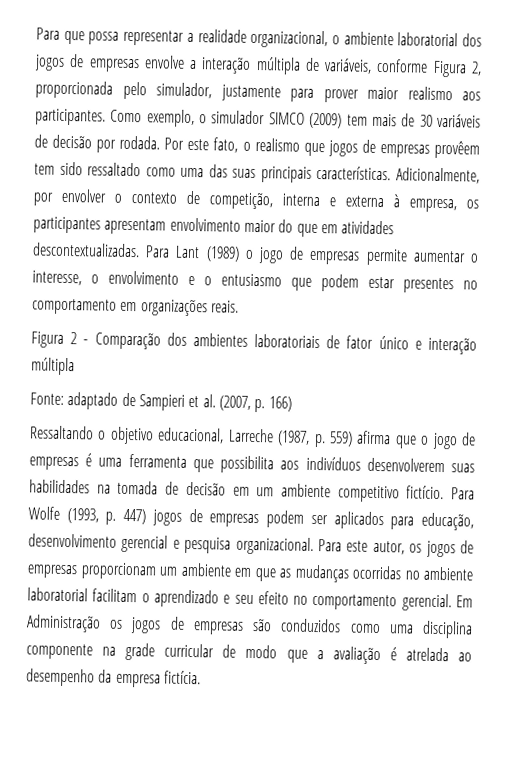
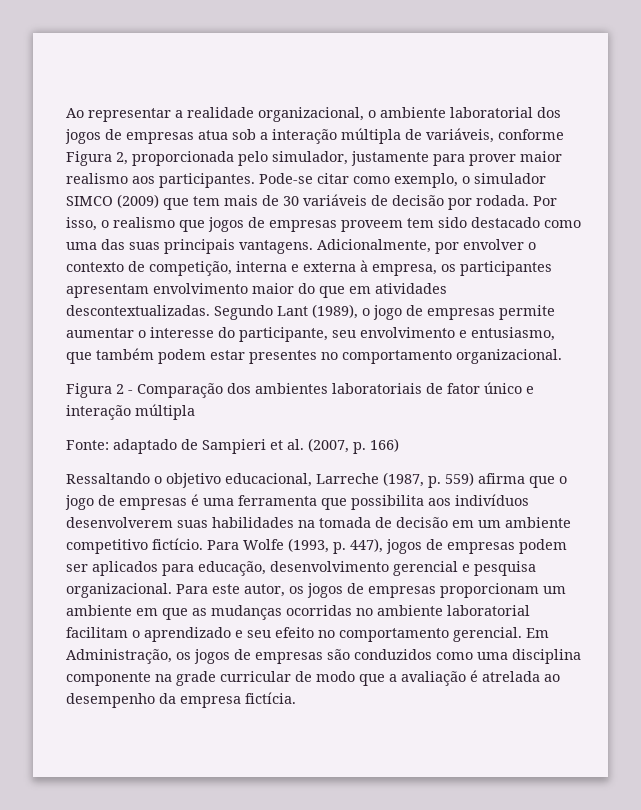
[36,27,120,45] Para que possa -> [66,108,84,118] Ao
[143,55,185,69] envolve -> [198,129,256,140] atua sob
[110,109,143,123] Como -> [259,173,390,184] Pode-se citar como
(343, 120) none -> [163,198,189,210] que
[187,137,239,153] este fato, -> [66,217,97,231] isso,
[434,140,480,159] provêem -> [341,220,403,232] proveem
[87,162,142,177] ressaltado -> [471,217,540,228] destacado
[316,165,392,181] características. -> [239,240,313,254] vantagens.
[145,245,240,262] Para Lant (1989) -> [214,304,358,320] Segundo Lant (1989),
[32,270,312,291] interesse, o envolvimento e o entusiasmo que -> [150,327,555,342] [66,348,154,364] interesse do participante, seu envolvimento e entusiasmo, que também
[120,298,239,317] em organizações reais. -> [456,349,562,364] organizacional.
[123,508,147,525] 447) -> [350,538,383,553] 447),
[26,614,101,633] Administração -> [66,649,172,664] Administração,

